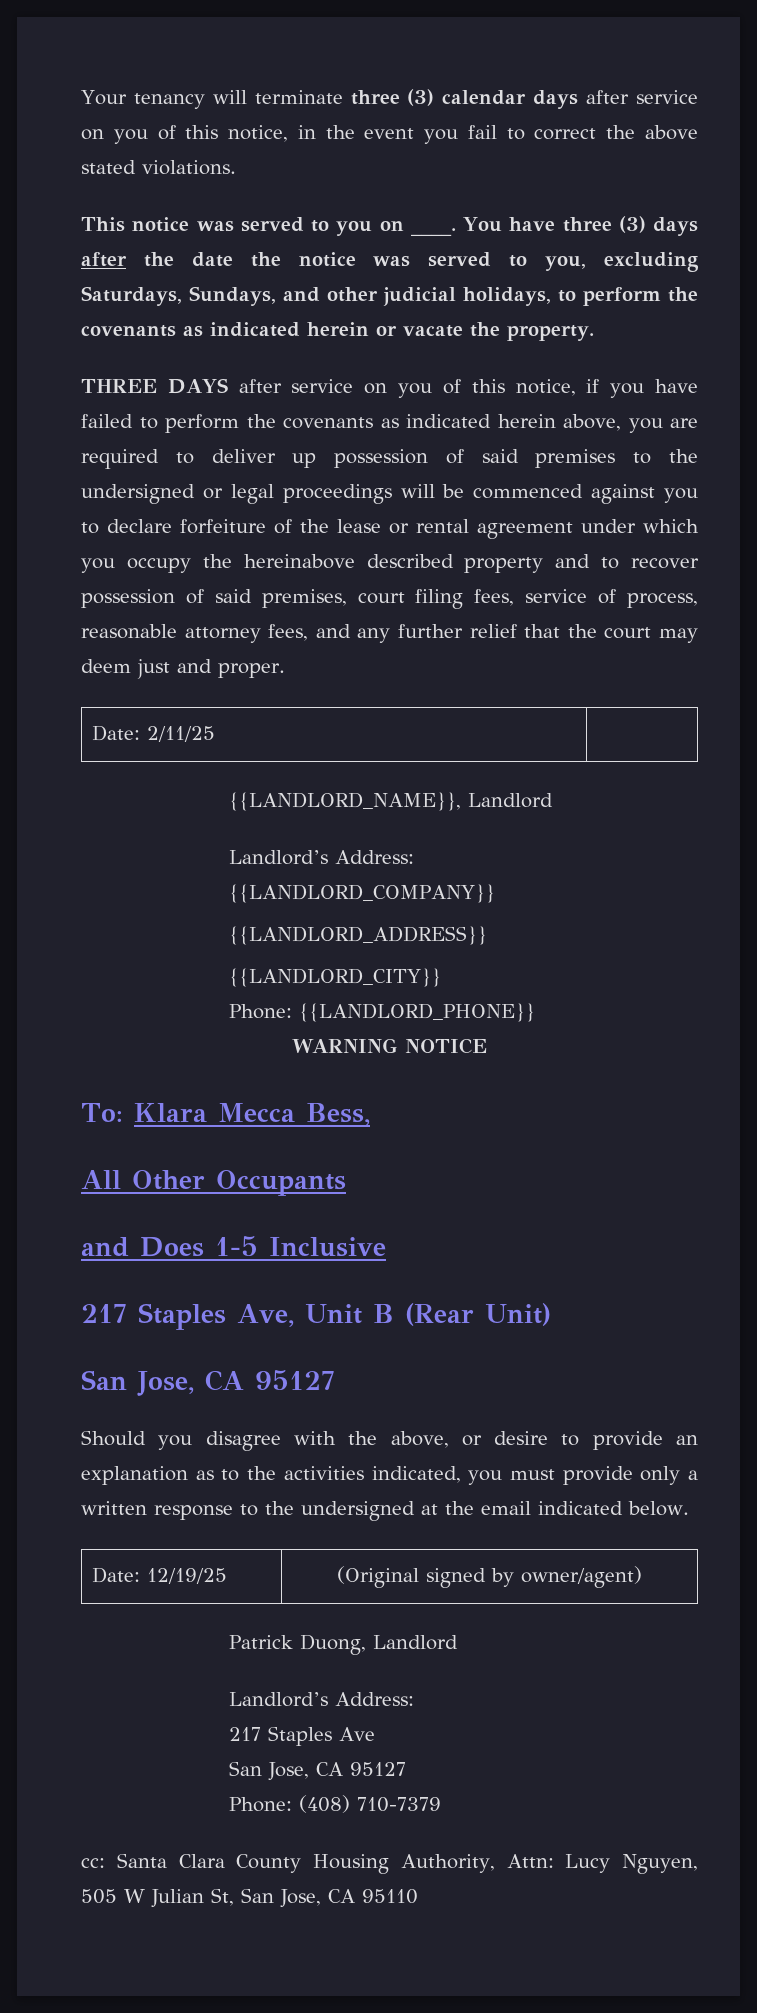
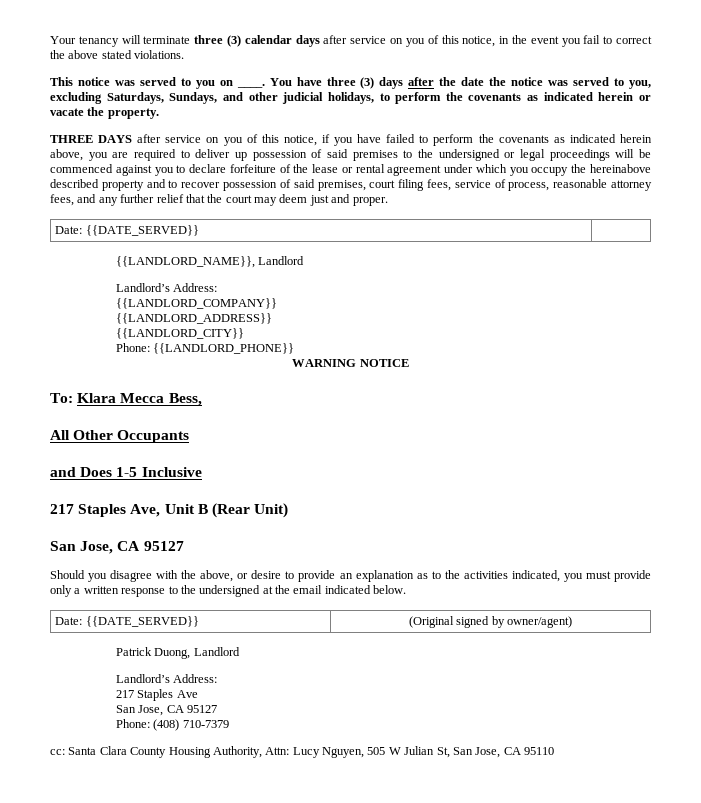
[146,726,215,742] 2/11/25 -> [85,225,199,236] {{DATE_SERVED}}
[146,1568,227,1584] 12/19/25 -> [85,616,199,627] {{DATE_SERVED}}

